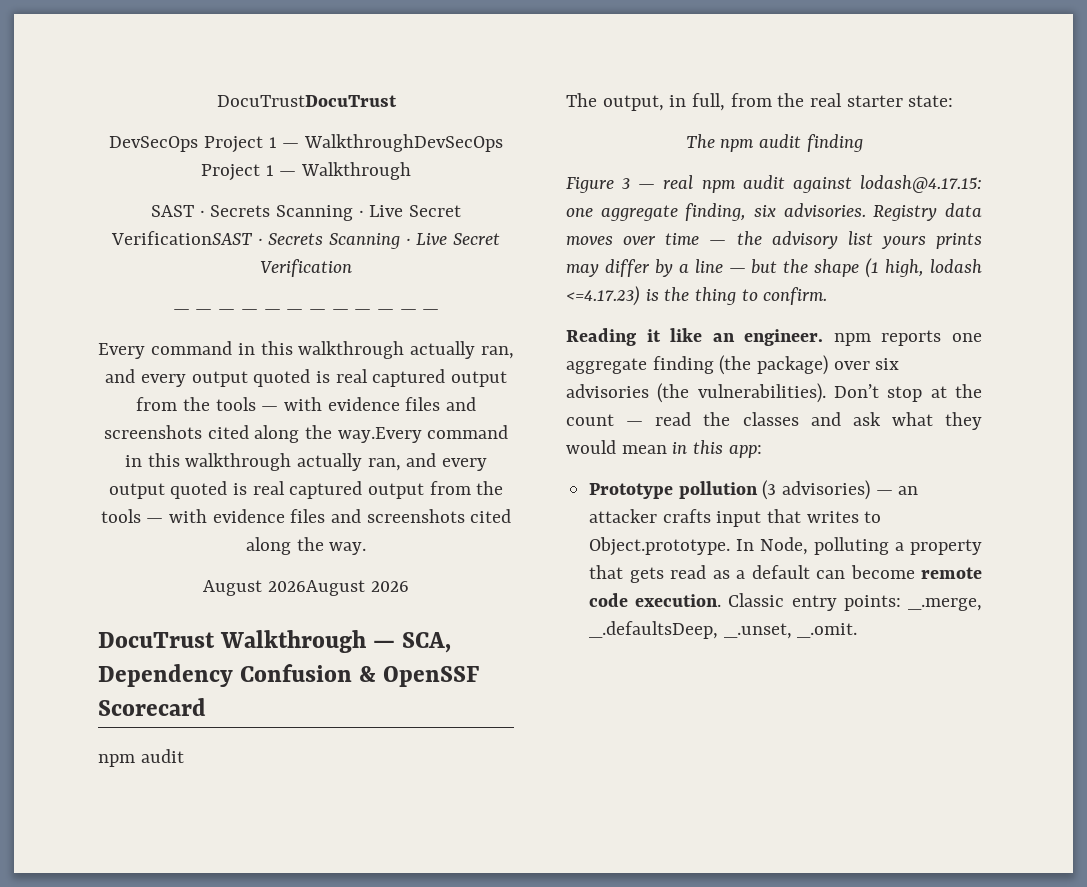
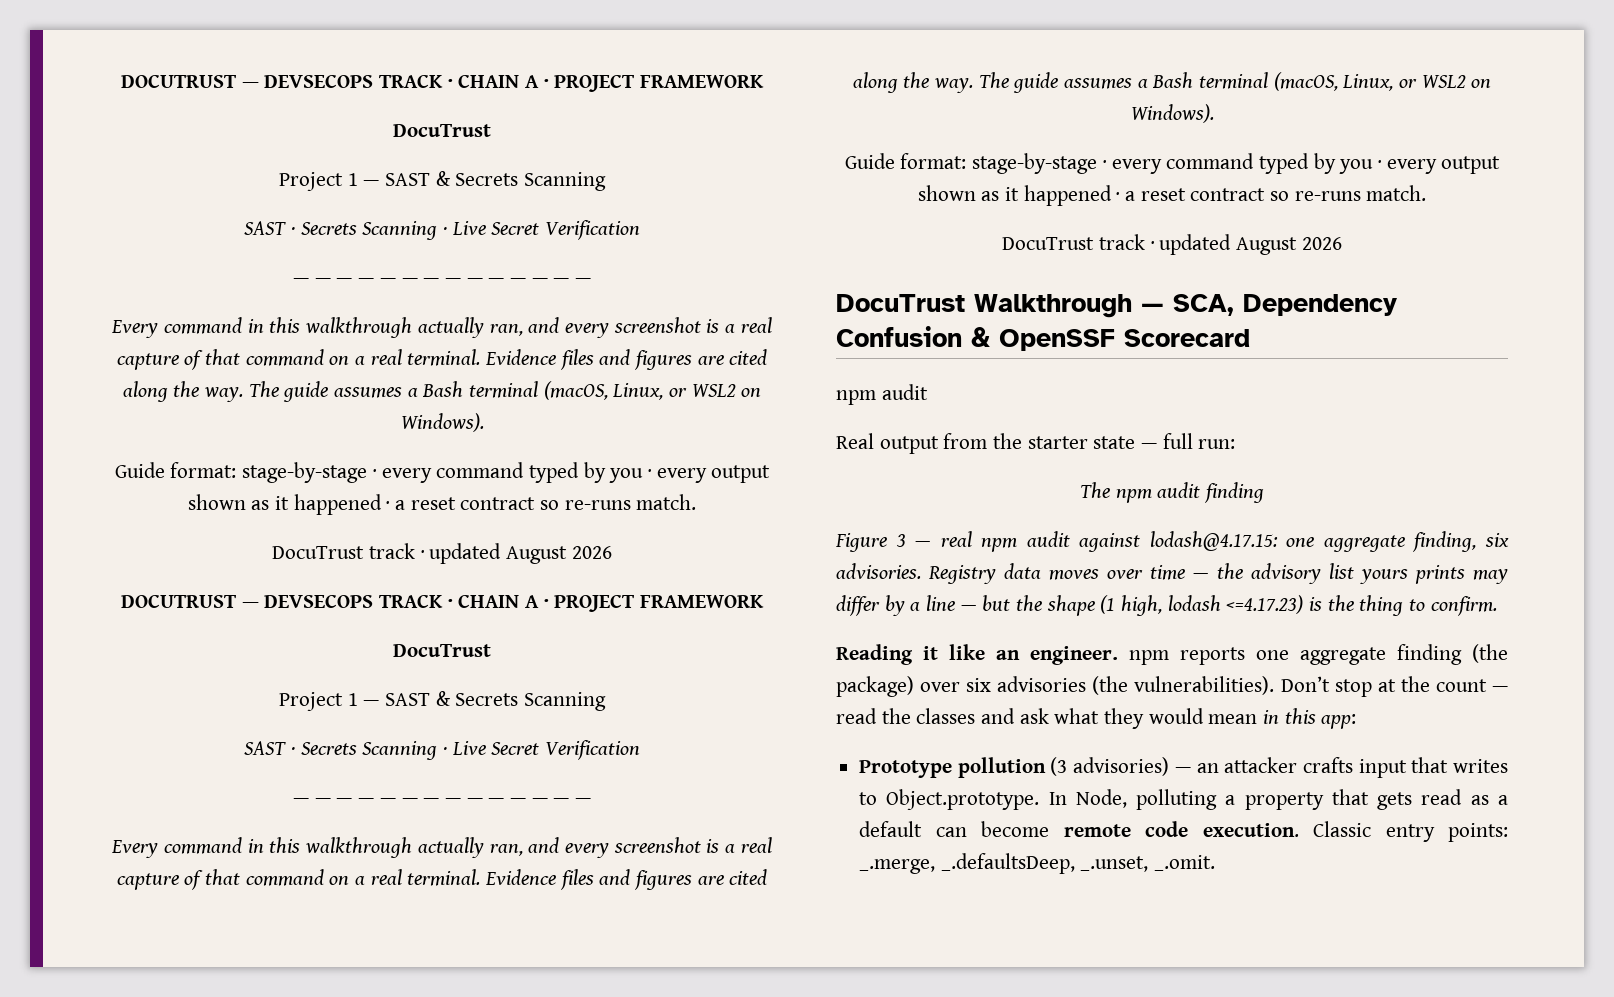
[216,95,397,107] [109,134,503,153] [200,162,412,181] [150,205,462,221] [110,231,501,249] DocuTrustDocuTrust // DevSecOps Project 1 — WalkthroughDevSecOps Project 1 — Walkthrough // SAST · Secrets Scanning · Live Secret VerificationSAST · Secrets Scanning · Live Secret -> [120,75,765,92] [393,124,491,137] [278,171,607,191] [244,221,540,240] DOCUTRUST — DEVSECOPS TRACK · CHAIN A · PROJECT FRAMEWORK // DocuTrust // Project 1 — SAST & Secrets Scanning // SAST · Secrets Scanning · Live Secret
[98,341,514,359] [105,369,507,387] [136,397,476,411] [103,425,509,443] [124,453,488,471] [108,481,504,499] [100,509,512,523] [245,537,367,555] [203,580,365,596] // Every command in this walkthrough actually ran, and every output quoted is real captured output from the tools — with evidence files and screenshots cited along the way.Every command in this walkthrough actually ran, and every output quoted is real captured output from the tools — with evidence files and screenshots cited along the way. // August 2026August -> [553,278,591,284] [111,317,772,338] [116,349,768,370] [122,381,762,402] [400,413,484,432] [114,462,771,483] [187,494,697,515] [272,543,612,564] [120,595,765,612] [393,644,491,657] [278,691,607,711] [244,740,640,760] [293,798,591,804] [111,837,772,858] [116,869,768,890] [852,72,1492,93] [1130,104,1214,123] [844,153,1501,174] [917,185,1427,206] [1002,234,1298,255] — — // Every command in this walkthrough actually ran, and every screenshot is a real capture of that command on a real terminal. Evidence files and figures are cited along the way. The guide assumes a Bash terminal (macOS, Linux, or WSL2 on Windows). // Guide format: stage-by-stage · every command typed by you · every output shown as it happened · a reset contract so re-runs match. // DocuTrust track · updated August 2026 // DOCUTRUST — DEVSECOPS TRACK · CHAIN A · PROJECT FRAMEWORK // DocuTrust // Project 1 — SAST & Secrets Scanning // SAST · Secrets Scanning · Live Secret Verification // — — — — — — — — — — — — — — // Every command in this walkthrough actually ran, and every screenshot is a real capture of that command on a real terminal. Evidence files and figures are cited along the way. The guide assumes a Bash terminal (macOS, Linux, or WSL2 on Windows). // Guide format: stage-by-stage · every command typed by you · every output shown as it happened · a reset contract so re-runs match. // DocuTrust track · updated August
[566,93,954,111] The output, in full, from the real starter state: -> [836,433,1236,454] Real output from the starter state — full run:

